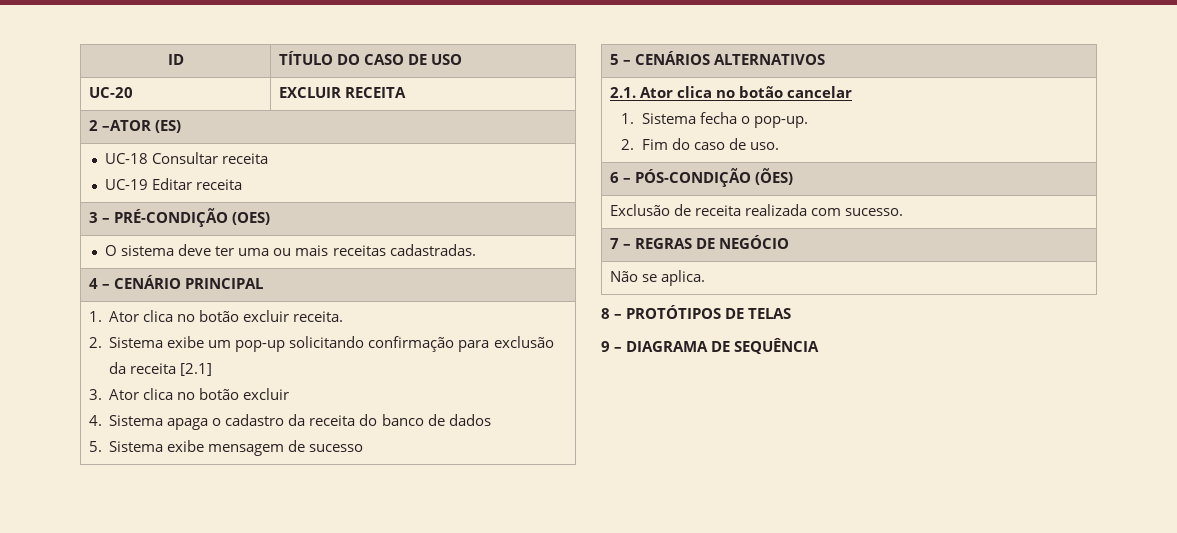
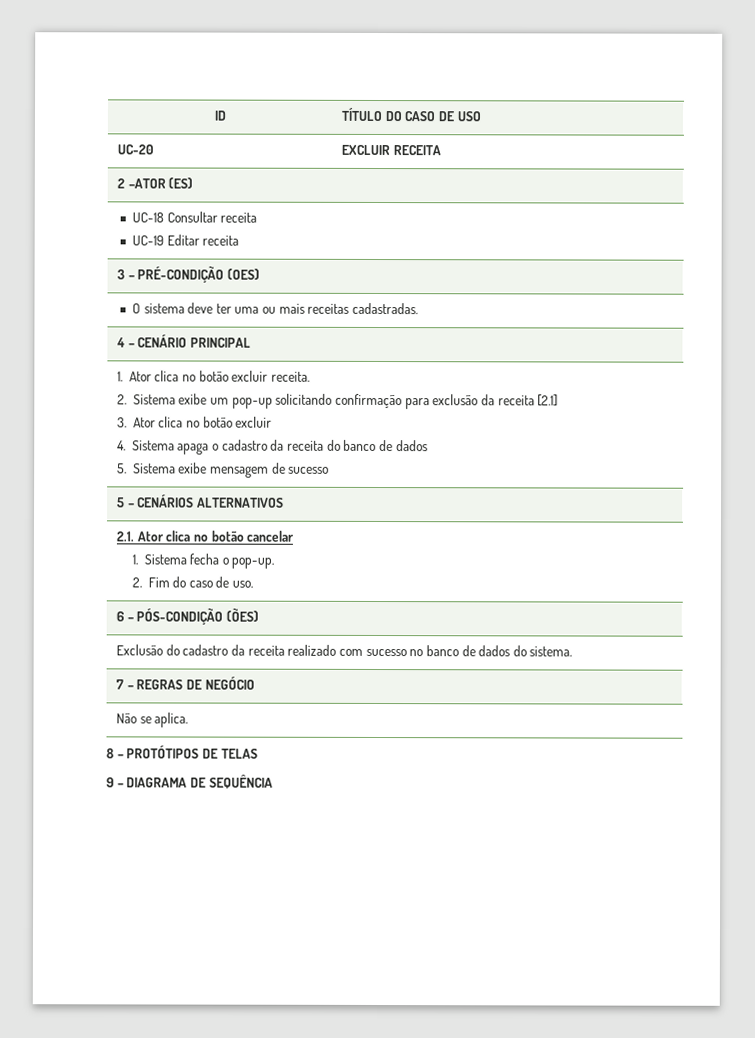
[673,204,903,216] de receita realizada com sucesso. -> [165,644,573,657] do cadastro da receita realizado com sucesso no banco de dados do sistema.

